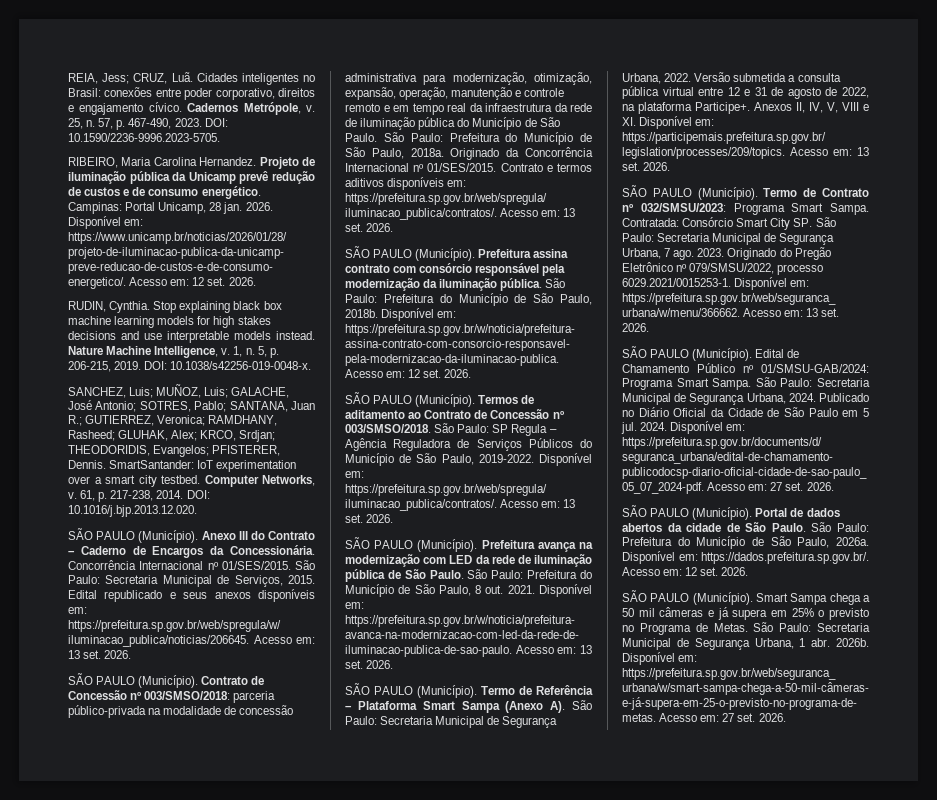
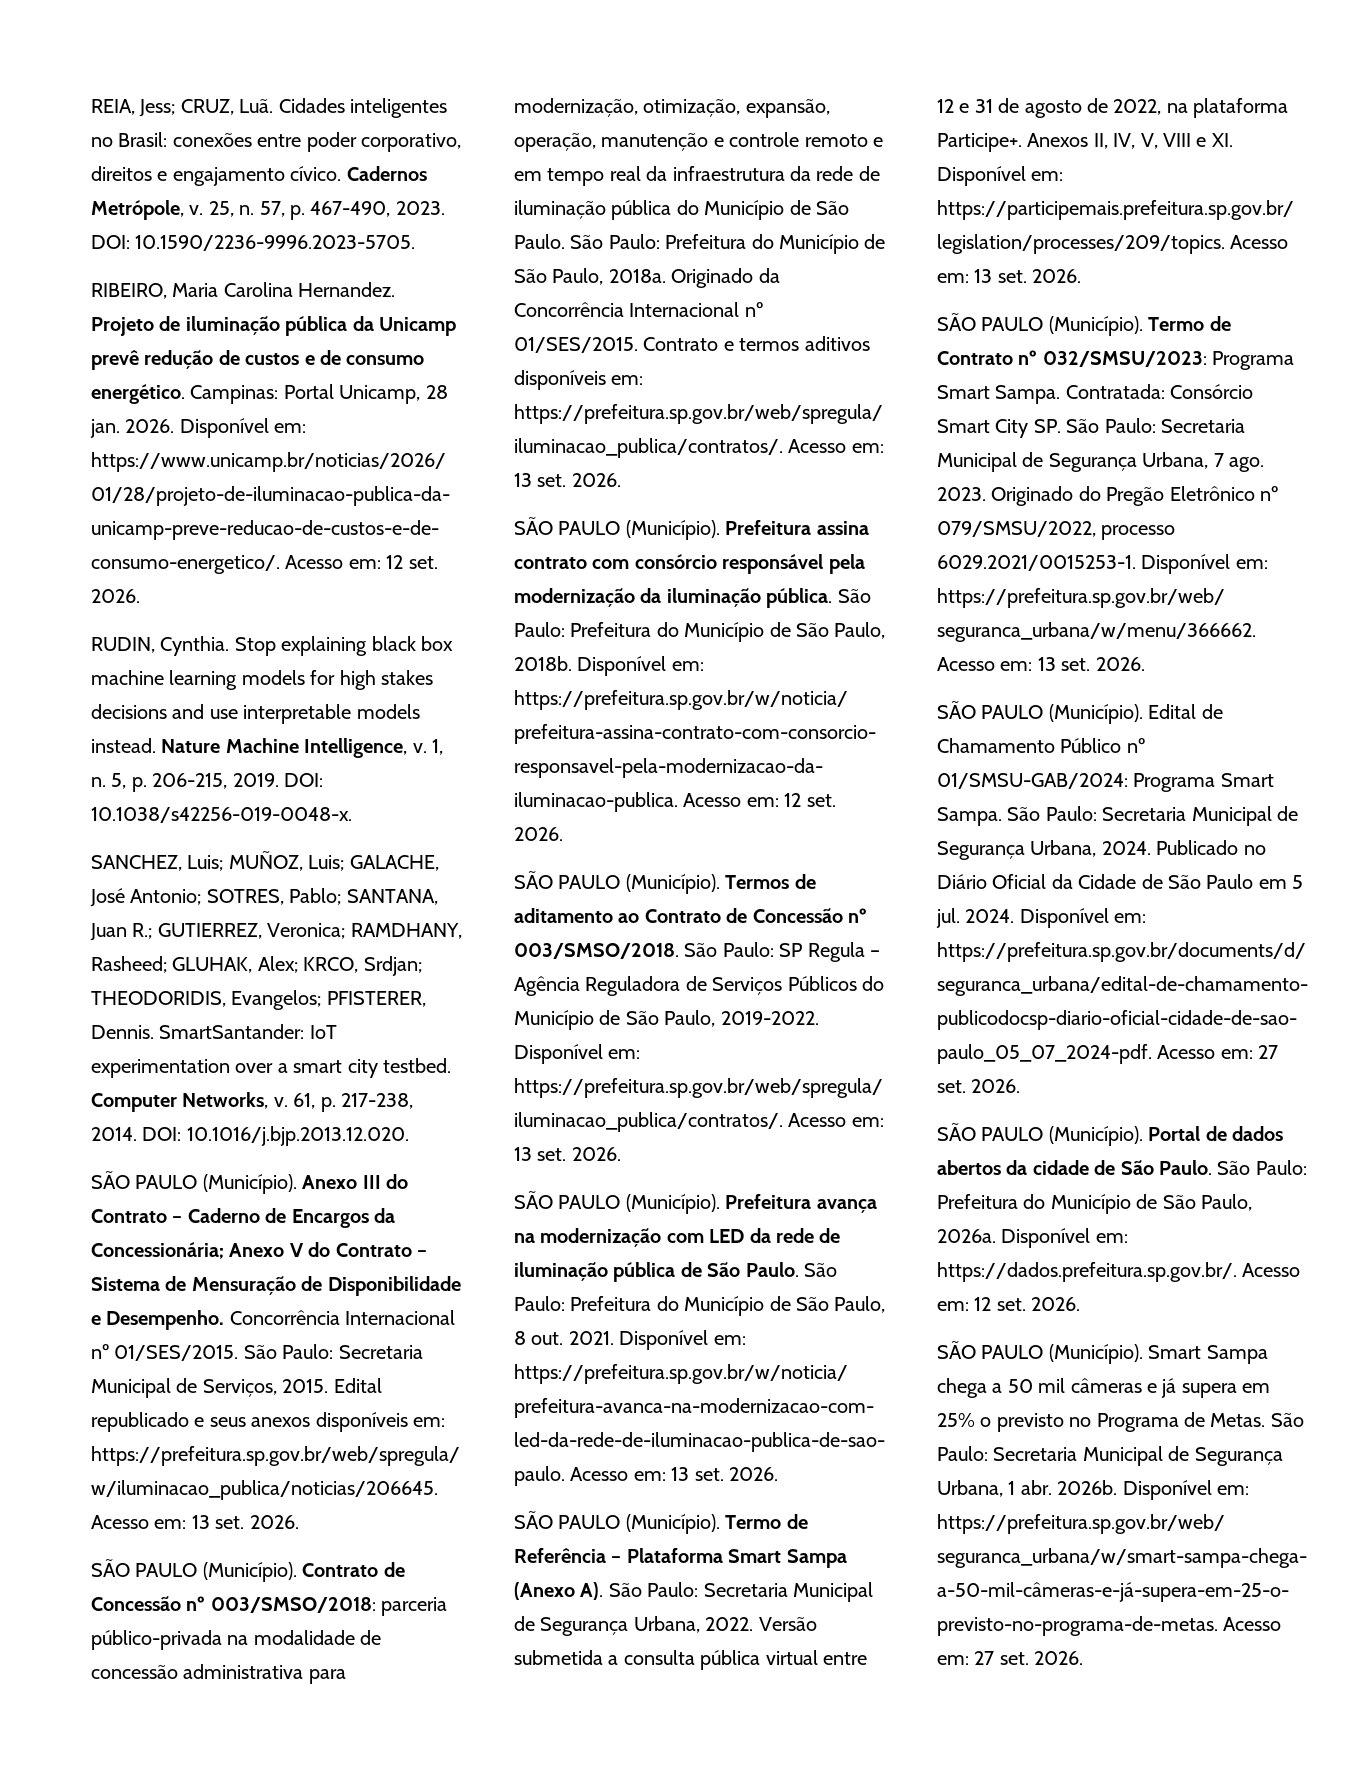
[230,545,315,555] Concessionária. -> [91,1242,427,1259] [91,1276,461,1296] [91,1310,225,1330] Concessionária; Anexo V do Contrato – Sistema de Mensuração de Disponibilidade e Desempenho.

